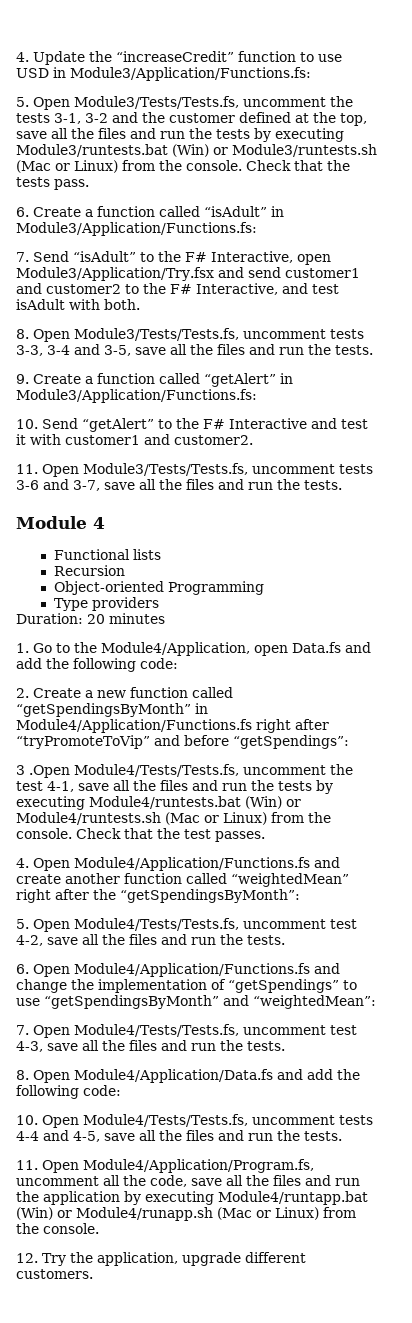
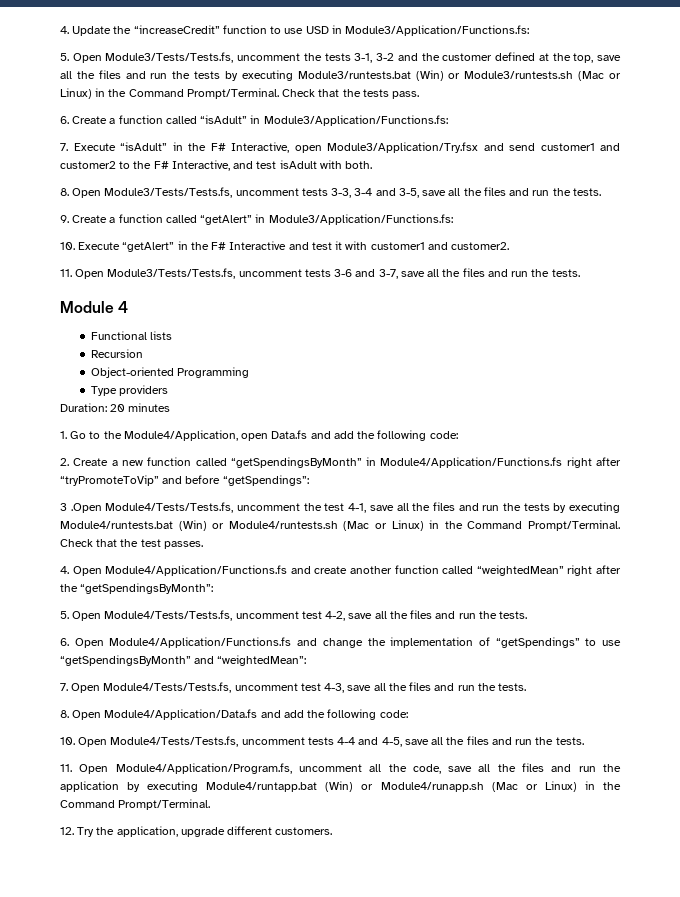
[122,160,242,171] from the console. -> [95,88,279,99] in the Command Prompt/Terminal.
[33,251,154,262] Send “isAdult” to -> [73,142,183,151] Execute “isAdult” in
[42,418,172,432] Send “getAlert” to -> [78,241,188,252] Execute “getAlert” in
[271,812,331,823] [16,828,72,839] from the console. -> [429,520,621,531] in the Command Prompt/Terminal.
[323,1207,356,1218] [16,1223,99,1234] from the console. -> [584,781,622,790] [60,799,211,810] in the Command Prompt/Terminal.

